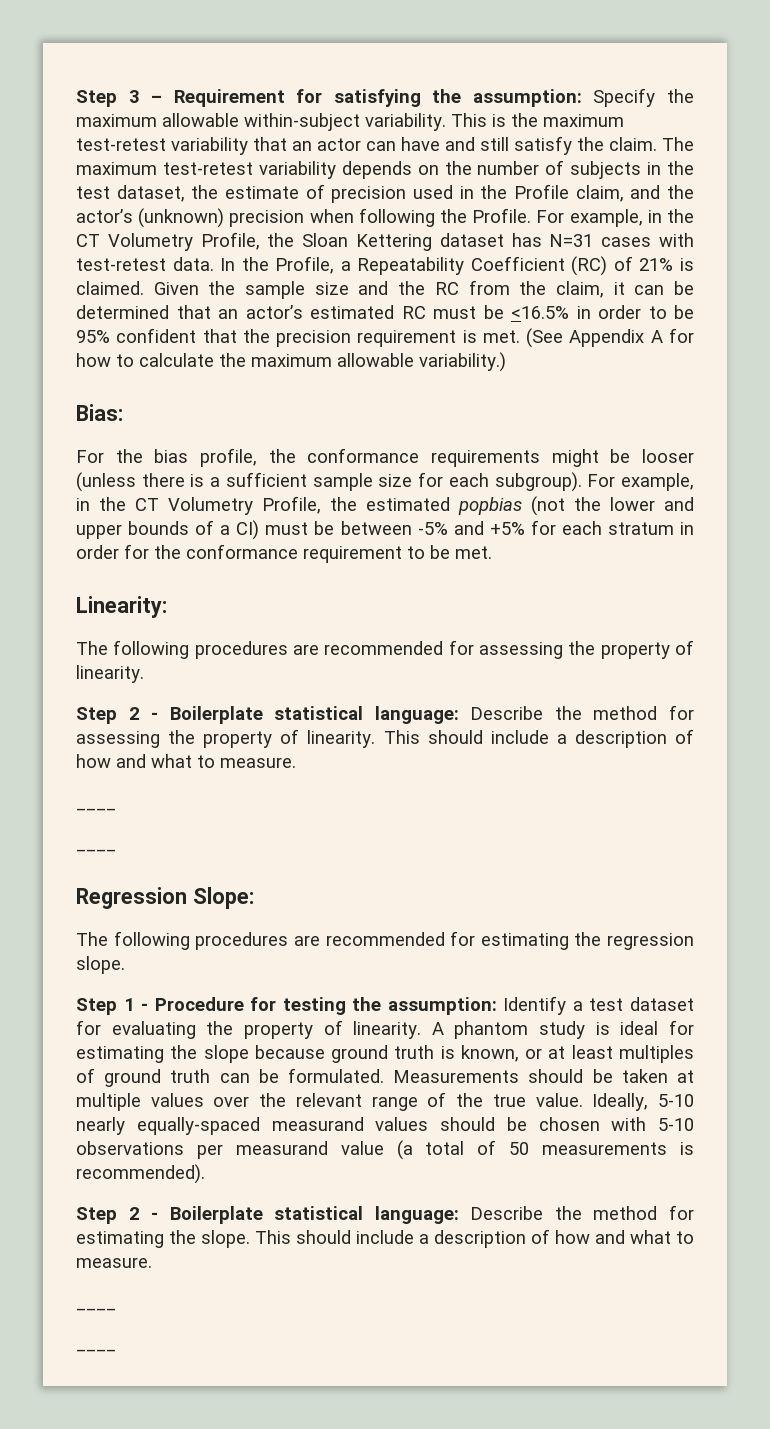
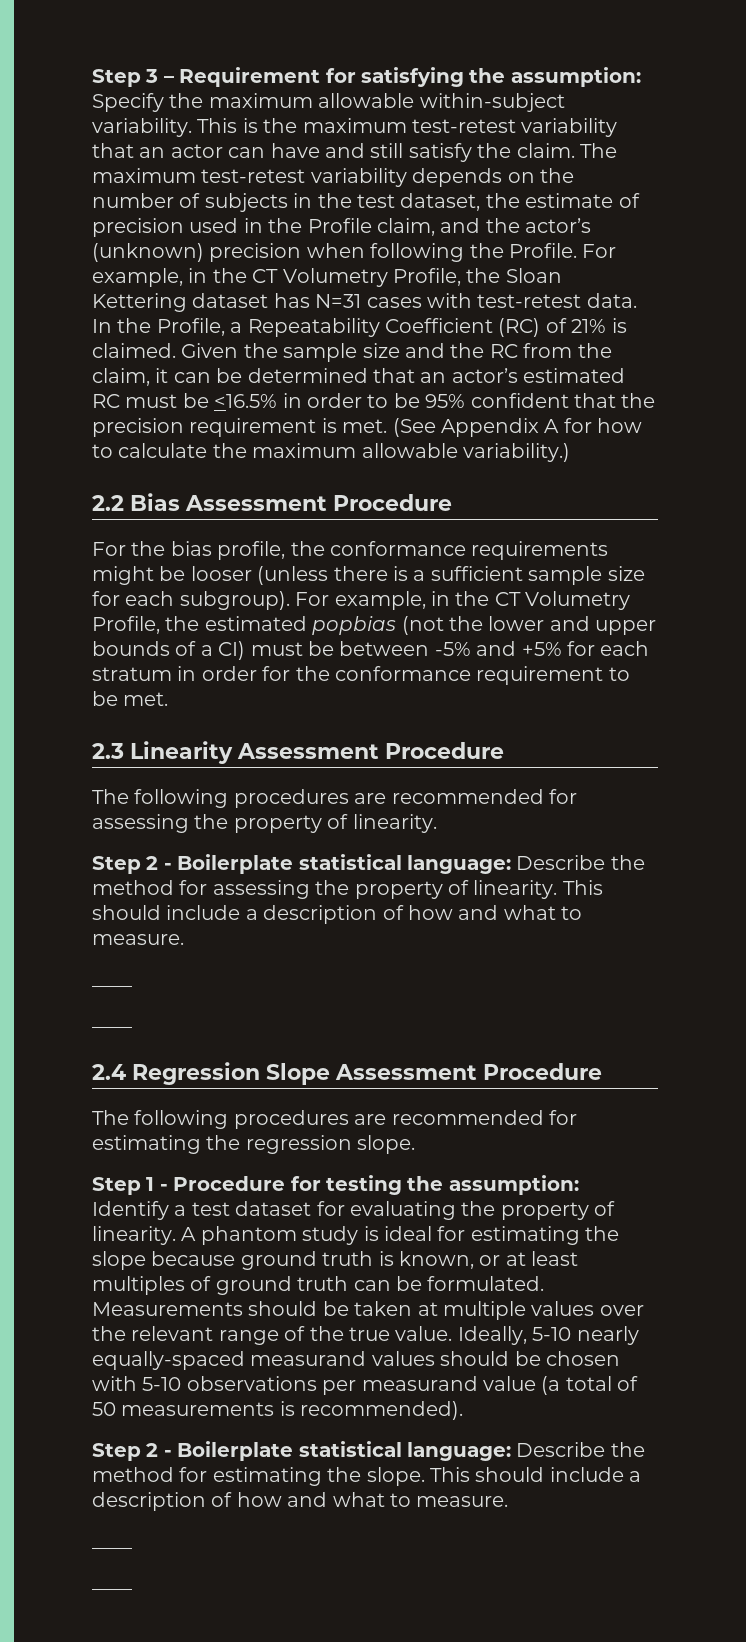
[76,404,123,421] Bias: -> [92,493,452,511] 2.2 Bias Assessment Procedure
[76,596,167,618] Linearity: -> [92,741,504,764] 2.3 Linearity Assessment Procedure
[76,887,254,909] Regression Slope: -> [92,1062,602,1085] 2.4 Regression Slope Assessment Procedure

